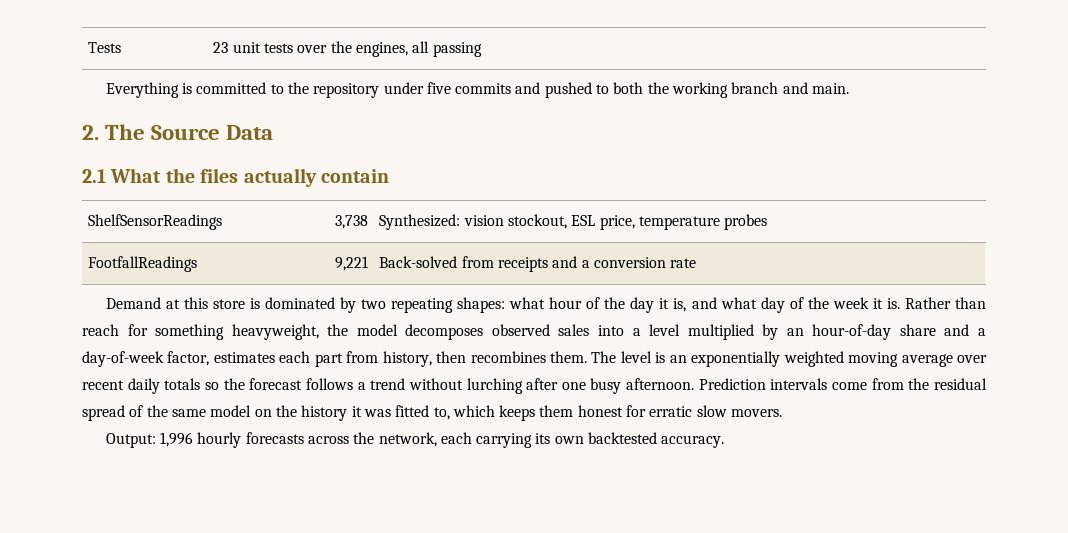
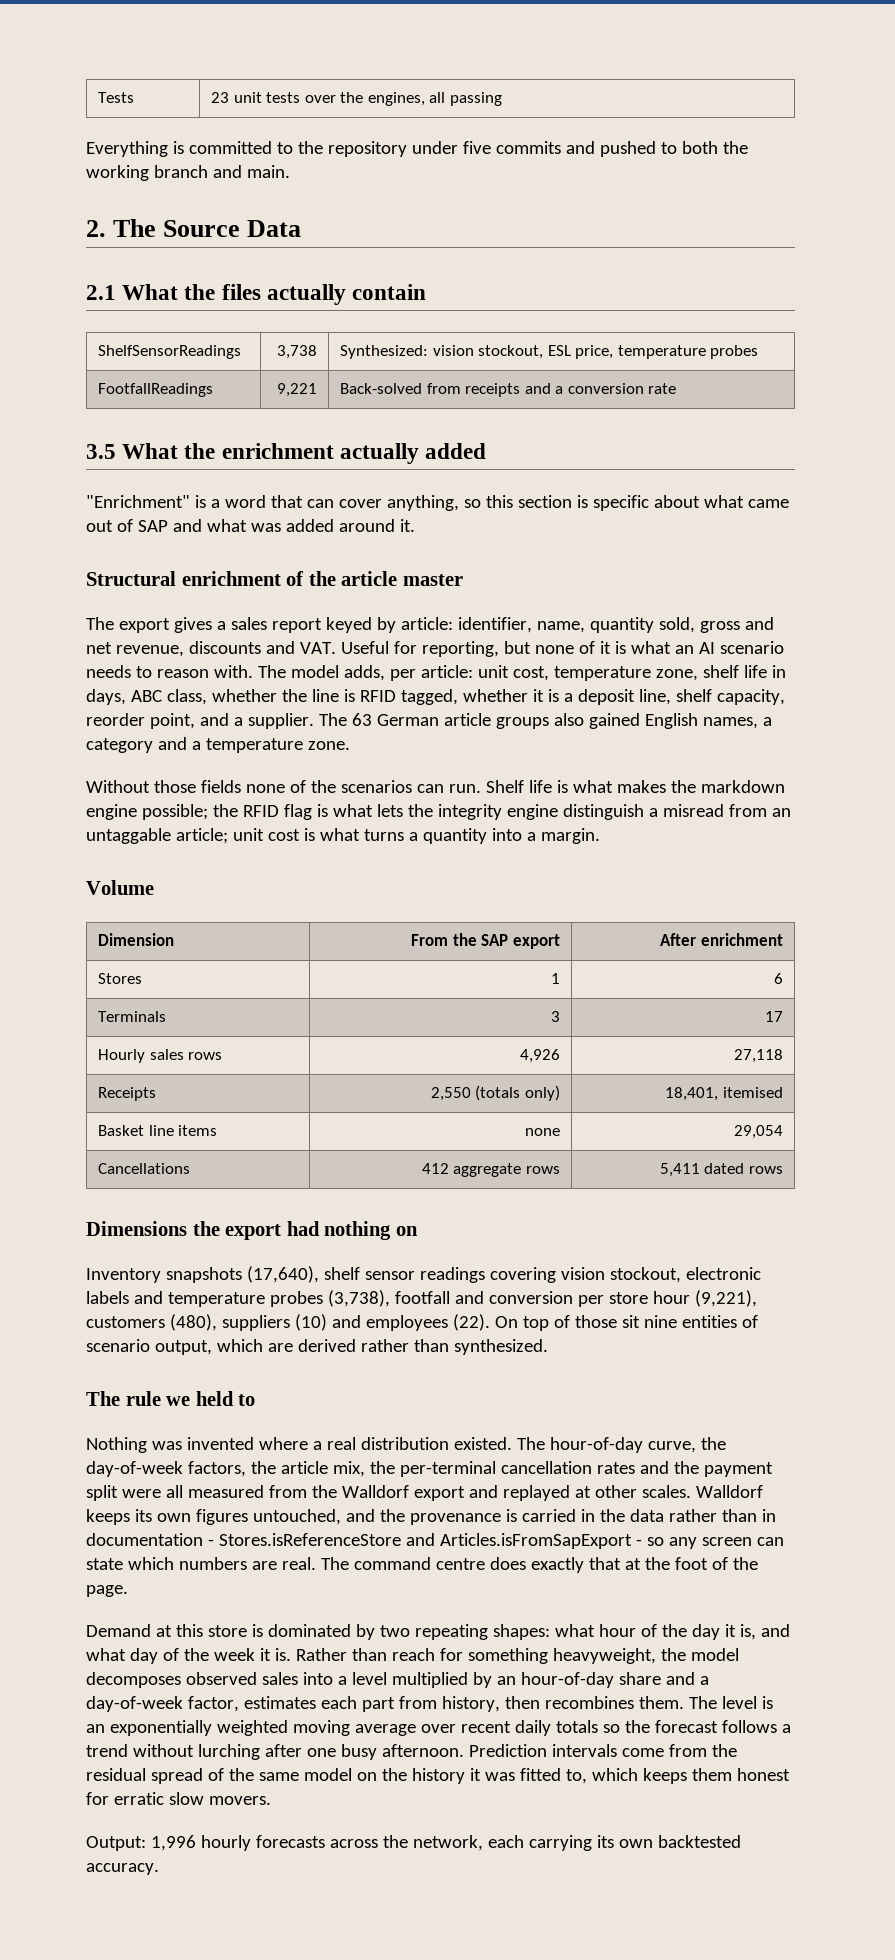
(697, 263) none -> [86,443,487,464] [86,495,789,511] [86,519,415,532] [86,571,463,586] [86,617,774,633] [86,641,784,657] [86,665,786,681] [86,689,785,705] [86,713,772,729] [86,737,350,753] [86,780,785,793] [86,804,791,820] [86,828,600,844] [86,880,154,895] [98,933,175,946] [411,933,560,949] [660,933,783,946] [98,973,143,984] [550,973,560,984] [773,973,783,984] [98,1011,167,1022] [550,1011,560,1022] [764,1011,783,1022] [98,1049,223,1063] [519,1049,560,1063] [733,1049,783,1063] [98,1087,157,1101] [430,1085,560,1101] [665,1087,783,1101] [98,1125,218,1136] [524,1128,560,1136] [733,1125,783,1139] [98,1163,191,1174] [421,1163,560,1177] [659,1163,783,1177] [86,1221,418,1240] [86,1266,761,1283] [86,1290,757,1307] [86,1314,758,1331] [86,1339,548,1355] [86,1391,256,1406] [86,1437,726,1453] [86,1461,773,1477] [86,1485,763,1501] [86,1509,776,1525] [86,1533,784,1549] [86,1557,758,1573] [86,1585,128,1597] // 3.5 What the enrichment actually added // "Enrichment" is a word that can cover anything, so this section is specific about what came out of SAP and what was added around it. // Structural enrichment of the article master // The export gives a sales report keyed by article: identifier, name, quantity sold, gross and net revenue, discounts and VAT. Useful for reporting, but none of it is what an AI scenario needs to reason with. The model adds, per article: unit cost, temperature zone, shelf life in days, ABC class, whether the line is RFID tagged, whether it is a deposit line, shelf capacity, reorder point, and a supplier. The 63 German article groups also gained English names, a category and a temperature zone. // Without those fields none of the scenarios can run. Shelf life is what makes the markdown engine possible; the RFID flag is what lets the integrity engine distinguish a misread from an untaggable article; unit cost is what turns a quantity into a margin. // Volume // Dimension | From the SAP export | After enrichment // Stores | 1 | 6 // Terminals | 3 | 17 // Hourly sales rows | 4,926 | 27,118 // Receipts | 2,550 (totals only) | 18,401, itemised // Basket line items | none | 29,054 // Cancellations | 412 aggregate rows | 5,411 dated rows // Dimensions the export had nothing on // Inventory snapshots (17,640), shelf sensor readings covering vision stockout, electronic labels and temperature probes (3,738), footfall and conversion per store hour (9,221), customers (480), suppliers (10) and employees (22). On top of those sit nine entities of scenario output, which are derived rather than synthesized. // The rule we held to // Nothing was invented where a real distribution existed. The hour-of-day curve, the day-of-week factors, the article mix, the per-terminal cancellation rates and the payment split were all measured from the Walldorf export and replayed at other scales. Walldorf keeps its own figures untouched, and the provenance is carried in the data rather than in documentation - Stores.isReferenceStore and Articles.isFromSapExport - so any screen can state which numbers are real. The command centre does exactly that at the foot of the page.

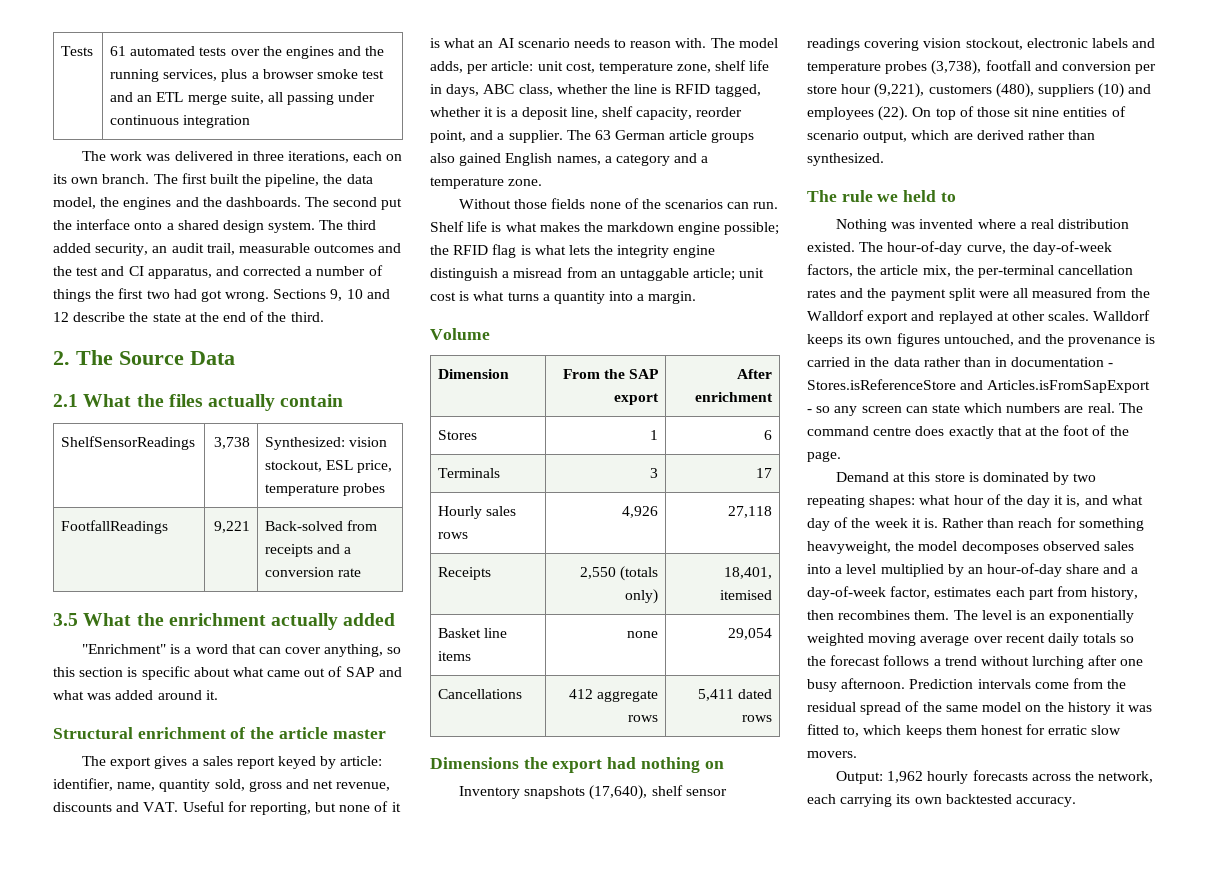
[211,92,262,103] 23 unit -> [110,46,196,56] 61 automated
[367,92,502,106] [86,141,748,157] [86,165,290,181] engines, all passing // Everything is committed to the repository under five commits and pushed to both the working branch and main. -> [285,46,385,59] [110,69,385,82] [110,92,376,105] [110,115,251,128] [81,151,403,163] [53,173,373,187] [53,197,403,210] [53,219,377,233] [53,243,402,256] [53,265,383,279] [53,288,390,302] [53,311,324,322] engines and the running services, plus a browser smoke test and an ETL merge suite, all passing under continuous integration // The work was delivered in three iterations, each on its own branch. The first built the pipeline, the data model, the engines and the dashboards. The second put the interface onto a shared design system. The third added security, an audit trail, measurable outcomes and the test and CI apparatus, and corrected a number of things the first two had got wrong. Sections 9, 10 and 12 describe the state at the end of the third.
[150,1835,196,1851] 1,996 -> [887,771,924,783] 1,962

